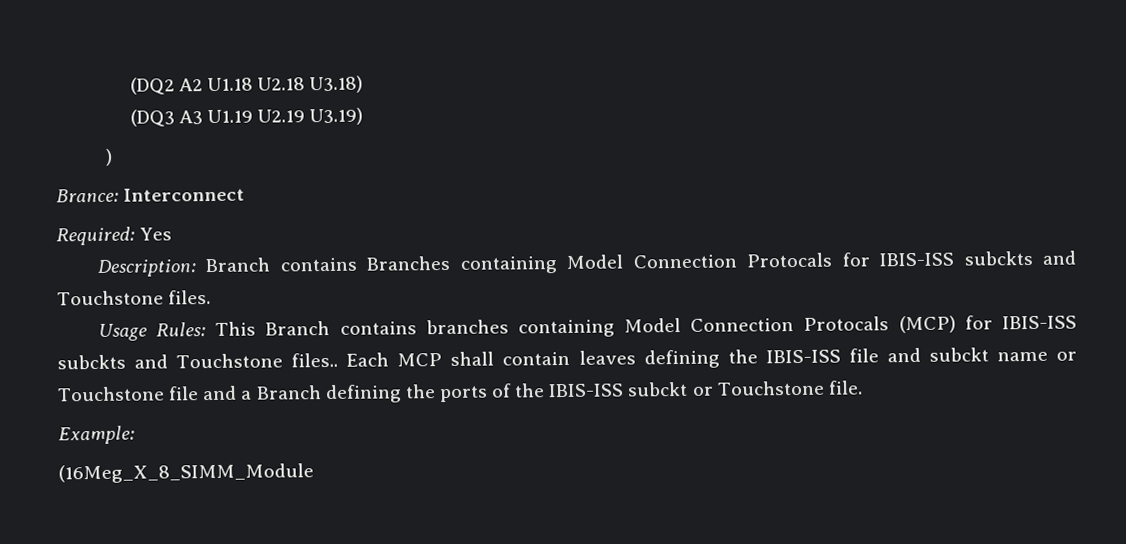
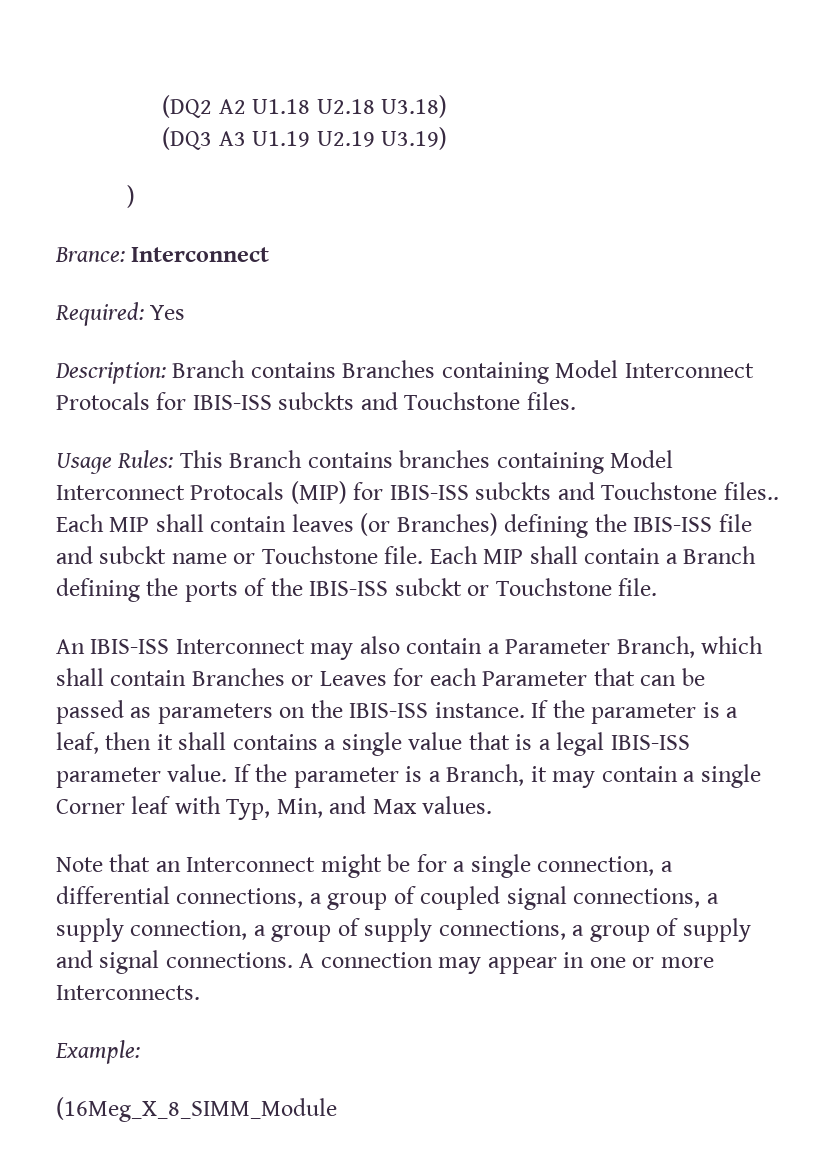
[632,254,737,269] Connection -> [624,363,754,378] Interconnect
[690,315,956,334] Connection Protocals (MCP) -> [56,481,347,504] Interconnect Protocals (MIP)
[397,353,443,367] MCP -> [109,517,150,532] MIP
(636, 357) none -> [360,513,498,536] (or Branches)
[168,385,238,401] file and -> [384,546,661,564] file. Each MIP shall contain
(863, 387) none -> [56,636,764,660] [56,668,705,686] [56,700,739,724] [56,732,690,756] [56,764,761,788] [56,796,493,820] [56,854,673,878] [56,886,719,910] [56,918,751,942] [56,950,714,974] [56,985,200,1000] // An IBIS-ISS Interconnect may also contain a Parameter Branch, which shall contain Branches or Leaves for each Parameter that can be passed as parameters on the IBIS-ISS instance. If the parameter is a leaf, then it shall contains a single value that is a legal IBIS-ISS parameter value. If the parameter is a Branch, it may contain a single Corner leaf with Typ, Min, and Max values. // Note that an Interconnect might be for a single connection, a differential connections, a group of coupled signal connections, a supply connection, a group of supply connections, a group of supply and signal connections. A connection may appear in one or more Interconnects.

